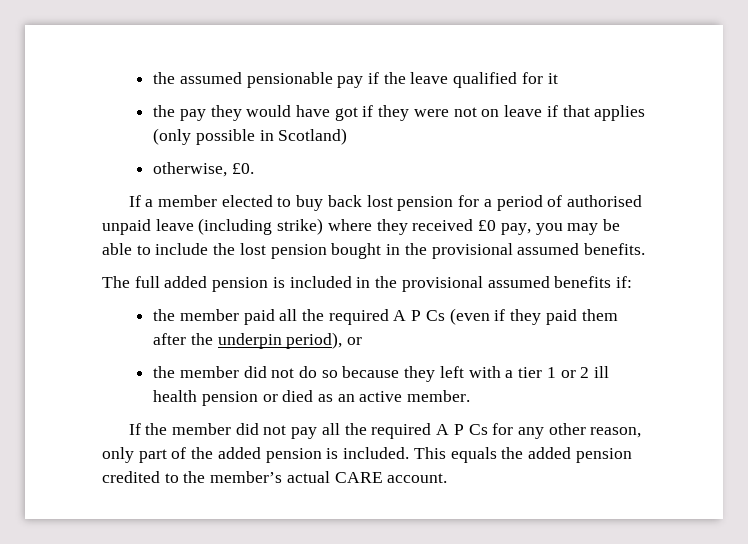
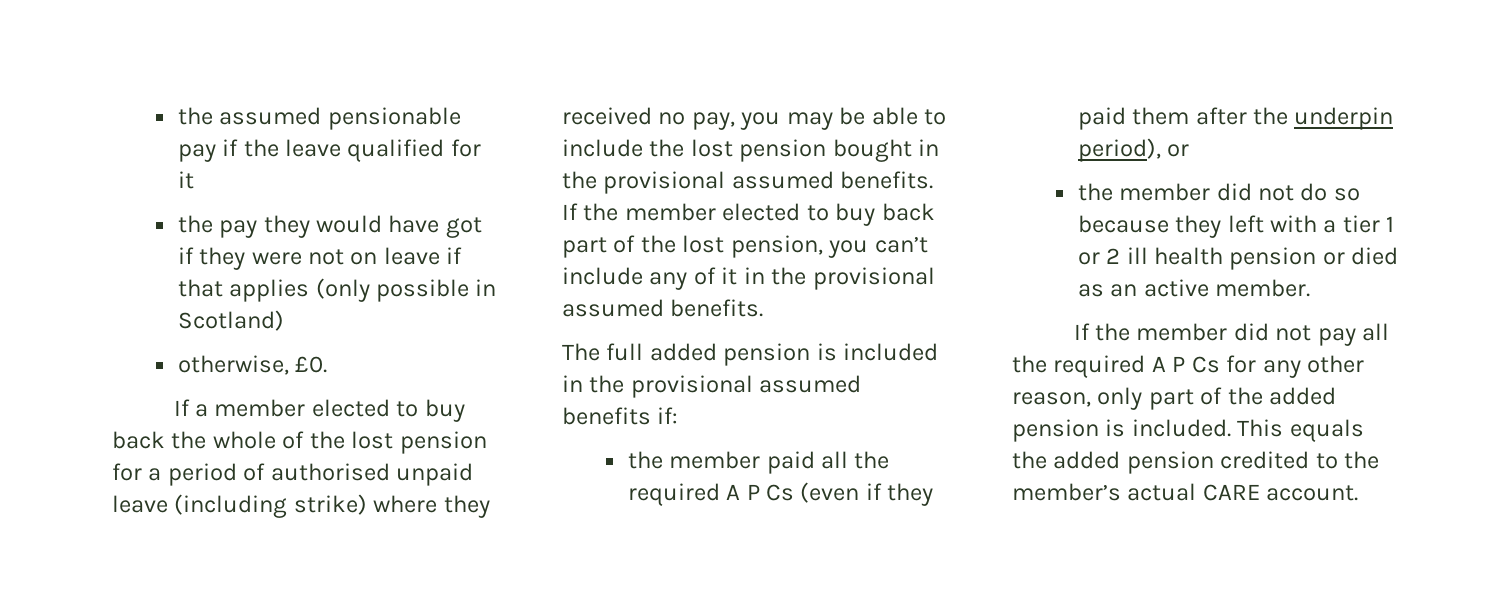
(362, 201) none -> [171,431,345,449] the whole of the
[478,220,497,231] £0 -> [658,112,686,125] no
(645, 249) none -> [562,203,935,226] [562,235,928,258] [562,267,935,290] [562,299,764,317] If the member elected to buy back part of the lost pension, you can’t include any of it in the provisional assumed benefits.

